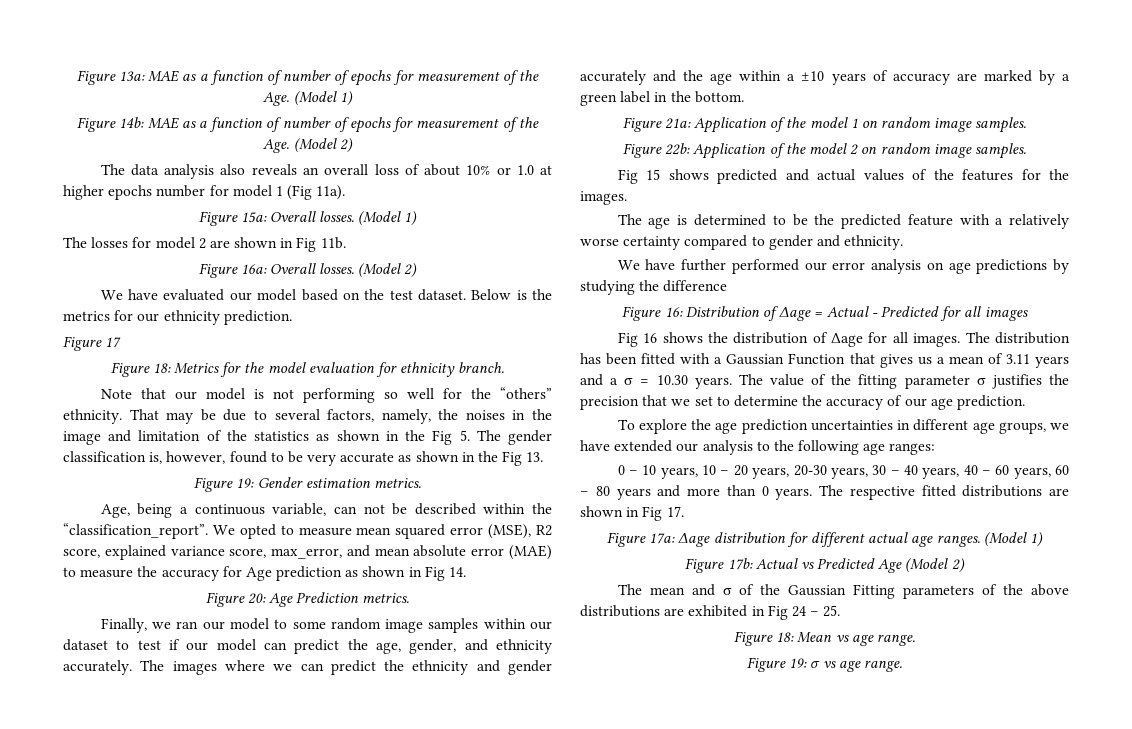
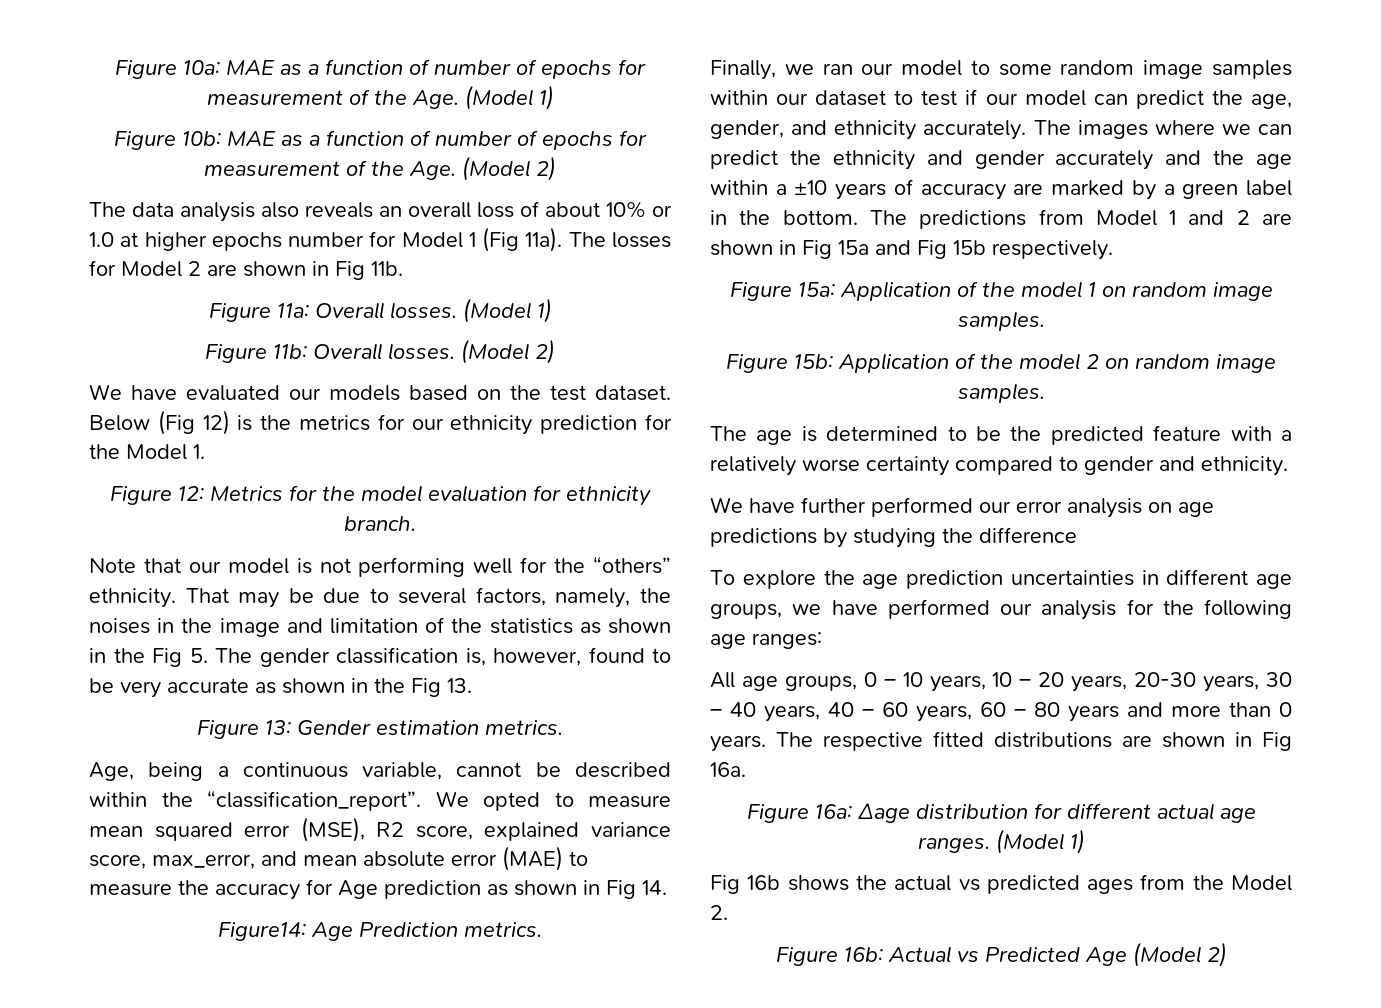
[76,70,145,85] Figure 13a: -> [115,60,220,79] Figure 10a:
[119,117,145,128] 14b: -> [182,131,221,146] 10b:
[232,185,272,197] model -> [401,232,463,248] Model
[198,211,418,226] // Figure 15a: Overall losses. (Model 1) // -> (563, 239) none
[155,237,195,249] model -> [121,261,182,277] Model
[240,264,267,274] 16a: -> [276,298,552,323] [205,344,307,363] 11a: Overall losses. (Model 1) // Figure 11b:
[257,289,297,301] model -> [329,385,400,401] models
(512, 294) none -> [157,410,230,435] (Fig 12)
[223,310,292,325] [63,336,122,351] [110,362,171,377] prediction. // Figure 17 // Figure 18: -> [540,414,672,434] [89,444,205,460] [110,486,204,505] prediction for the Model 1. // Figure 12:
[383,392,398,399] so -> (466, 567) none
[236,478,255,488] 19: -> [265,720,291,735] 13:
[333,504,385,514] can not -> [456,762,522,777] cannot
[205,592,266,607] Figure 20: -> [218,922,306,941] Figure14:
[622,117,691,132] // Figure 21a: -> [869,209,1292,229] [710,240,1113,260] [729,282,835,301] The predictions from Model 1 and 2 are shown in Fig 15a and Fig 15b respectively. // Figure 15a:
[665,143,691,155] 22b: -> [794,354,833,369] 15b:
[617,169,1069,184] [580,191,627,205] // Fig 15 shows predicted and actual values of the features for the images. -> (1045, 393) none
[622,306,1028,321] [617,332,1070,347] [580,353,1069,368] [580,374,1069,389] [580,395,1026,410] // Figure 16: Distribution of Δage = Actual - Predicted for all images // Fig 16 shows the distribution of Δage for all images. The distribution has been fitted with a Gaussian Function that gives us a mean of 3.11 years and a σ = 10.30 years. The value of the fitting parameter σ justifies the precision that we set to determine the accuracy of our age prediction. -> (1077, 535) none
[614,440,673,452] extended -> [887,599,990,619] performed
[756,441,770,451] to -> [1126,599,1154,615] for
(936, 449) none -> [710,672,857,691] All age groups,
[666,506,684,517] [607,532,676,547] 17. // Figure 17a: -> [710,762,746,777] [746,804,852,823] 16a. // Figure 16a:
[685,558,753,573] // Figure 17b: -> [710,874,1292,894] [710,905,728,920] [775,947,883,966] // Fig 16b shows the actual vs predicted ages from the Model 2. // Figure 16b:
[617,584,1069,599] [580,605,841,620] [734,631,915,646] [747,657,902,672] // The mean and σ of the Gaussian Fitting parameters of the above distributions are exhibited in Fig 24 – 25. // Figure 18: Mean vs age range. // Figure 19: σ vs age range. -> (1227, 954) none

